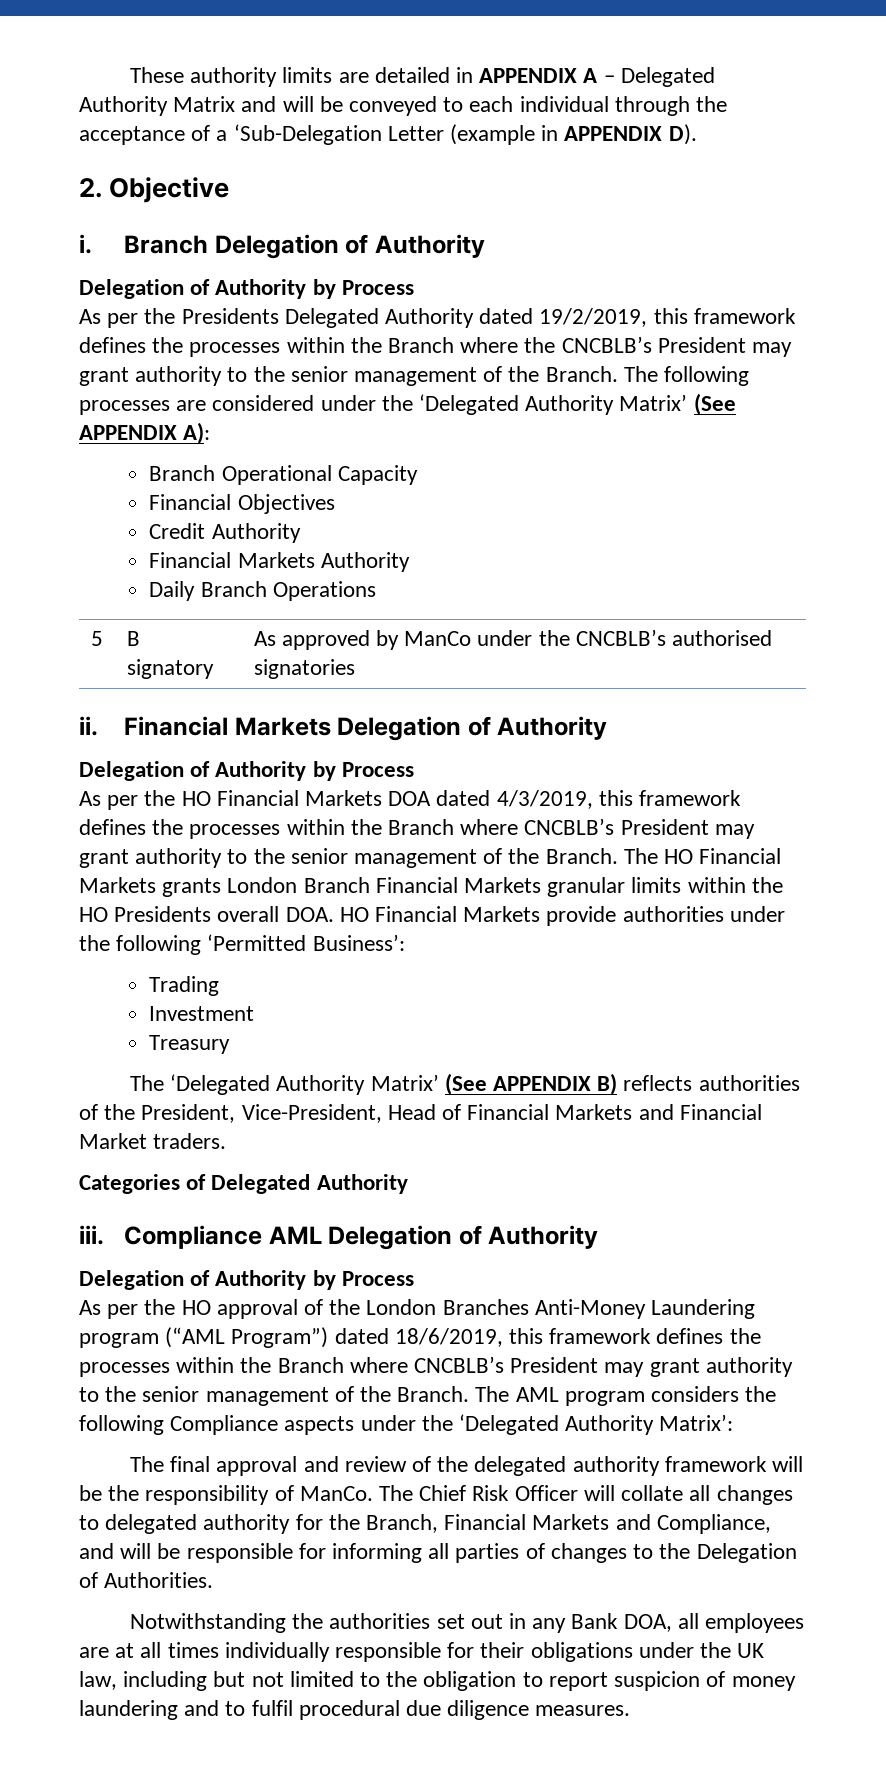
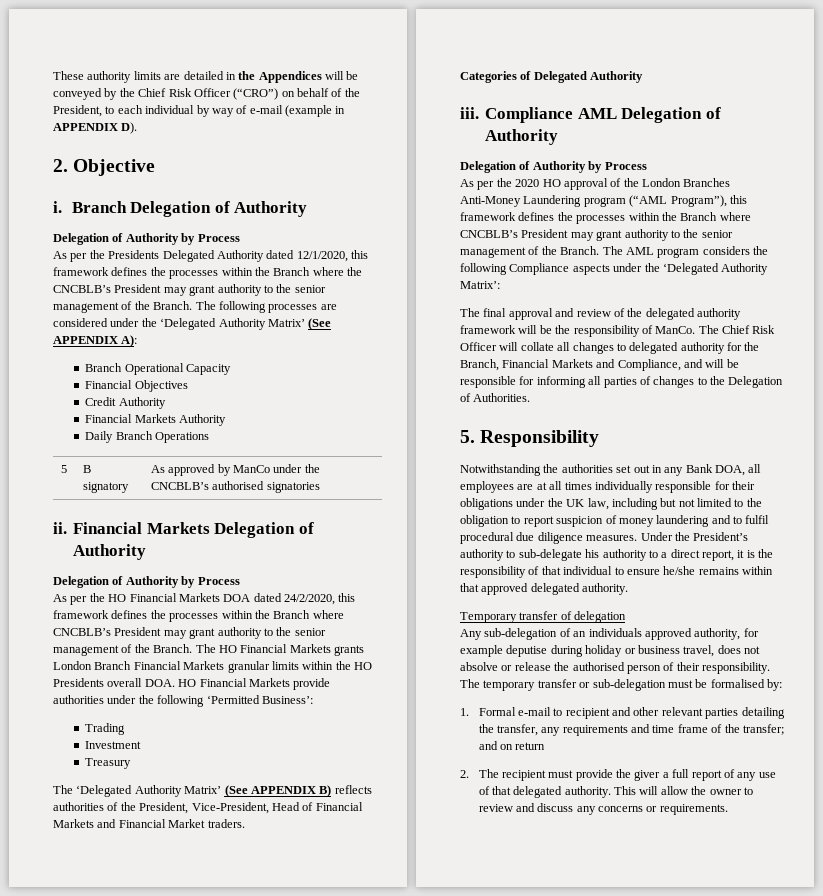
[479,67,715,87] [79,96,728,116] [79,124,444,145] APPENDIX A – Delegated Authority Matrix and will be conveyed to each individual through the acceptance of a ‘Sub-Delegation Letter -> [238,71,359,83] [53,88,360,100] [53,105,283,117] the Appendices will be conveyed by the Chief Risk Officer (“CRO”) on behalf of the President, to each individual by way of e-mail
[539,308,648,327] 19/2/2019, -> [296,251,348,262] 12/1/2020,
[496,790,593,809] 4/3/2019, -> [284,594,335,605] 24/2/2020,
(176, 1307) none -> [515,179,540,187] 2020
[231,1327,503,1348] Program”) dated 18/6/2019, -> [670,195,727,207] Program”),
(214, 1580) none -> [460,430,600,447] // 5. Responsibility
(631, 1710) none -> [640,532,749,541] [460,549,774,561] [460,566,773,578] [460,583,629,595] [460,611,627,623] [460,628,759,640] [460,645,760,657] [460,662,770,674] [460,679,782,691] [460,707,785,719] [478,724,784,736] [478,741,546,750] [460,769,776,781] [478,786,753,798] [478,803,728,815] Under the President’s authority to sub-delegate his authority to a direct report, it is the responsibility of that individual to ensure he/she remains within that approved delegated authority. // Temporary transfer of delegation // Any sub-delegation of an individuals approved authority, for example deputise during holiday or business travel, does not absolve or release the authorised person of their responsibility. The temporary transfer or sub-delegation must be formalised by: // 1. Formal e-mail to recipient and other relevant parties detailing the transfer, any requirements and time frame of the transfer; and on return // 2. The recipient must provide the giver a full report of any use of that delegated authority. This will allow the owner to review and discuss any concerns or requirements.

